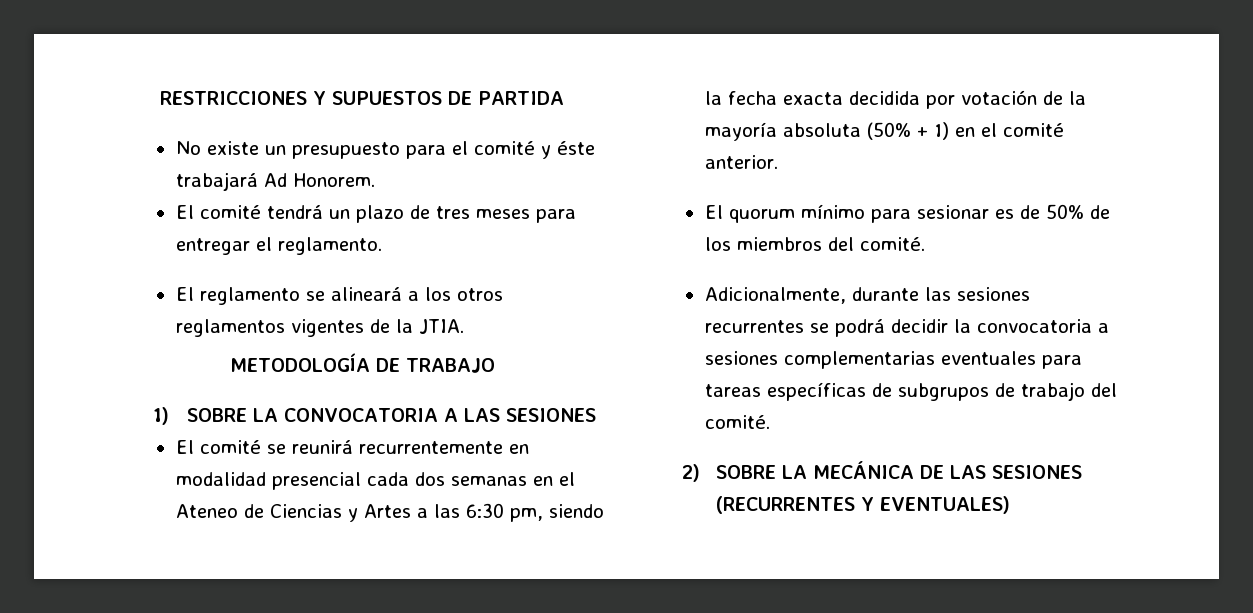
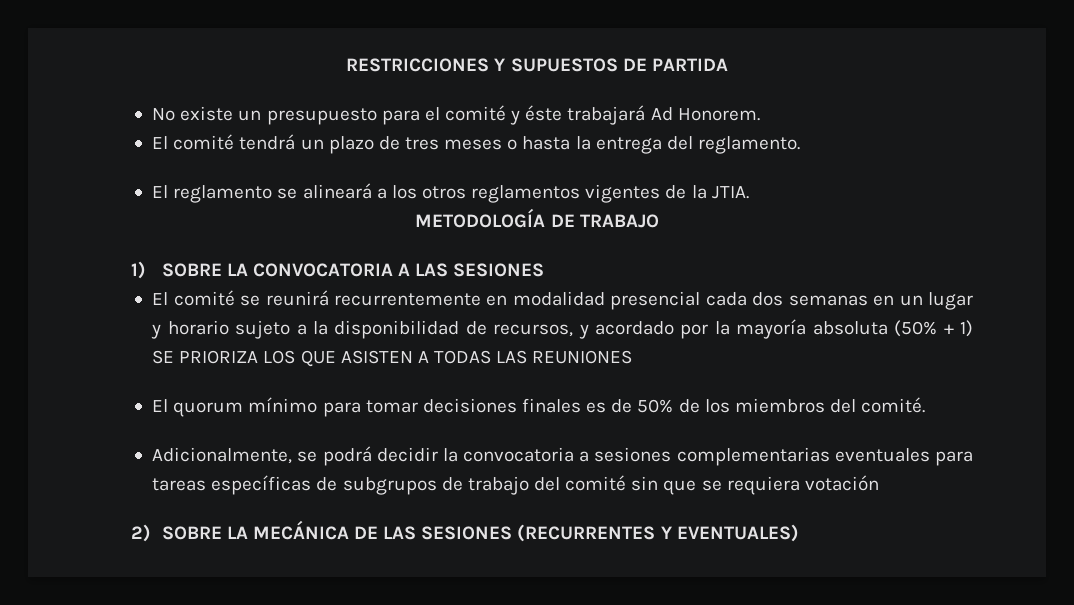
[535,209,576,223] [175,237,272,255] para entregar el -> [507,136,693,154] o hasta la entrega del
[558,472,575,486] [175,503,604,522] [704,90,1063,109] el Ateneo de Ciencias y Artes a las 6:30 pm, siendo la fecha exacta decidida por votación de -> [899,292,974,310] [151,320,709,339] un lugar y horario sujeto a la disponibilidad de recursos, y acordado por
[954,123,1064,137] [704,155,778,169] en el comité anterior. -> [152,350,633,367] SE PRIORIZA LOS QUE ASISTEN A TODAS LAS REUNIONES
[916,205,989,219] sesionar -> [365,398,582,413] tomar decisiones finales
[851,287,1030,301] [704,320,804,333] durante las sesiones recurrentes -> (293, 455) none
[704,415,770,429] comité. -> [565,475,879,495] comité sin que se requiera votación

